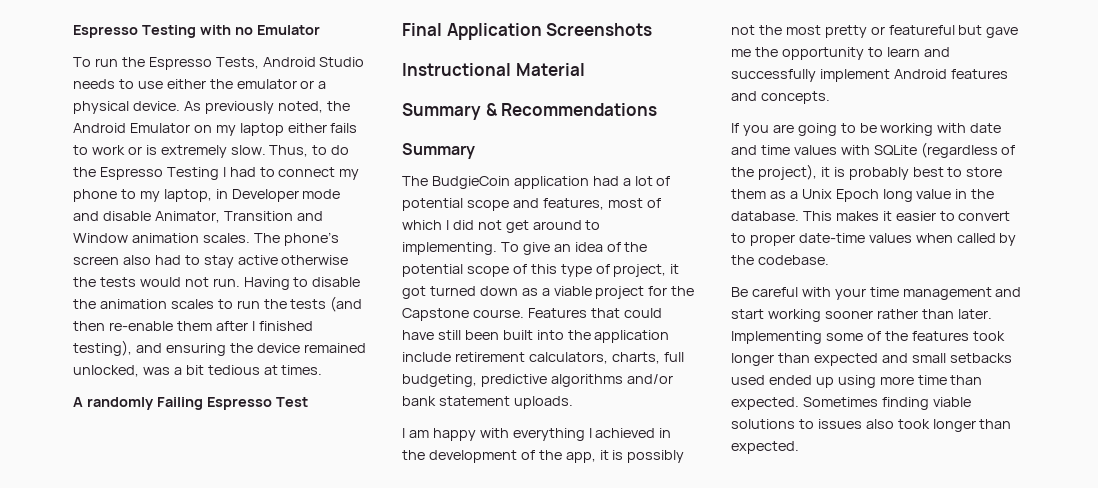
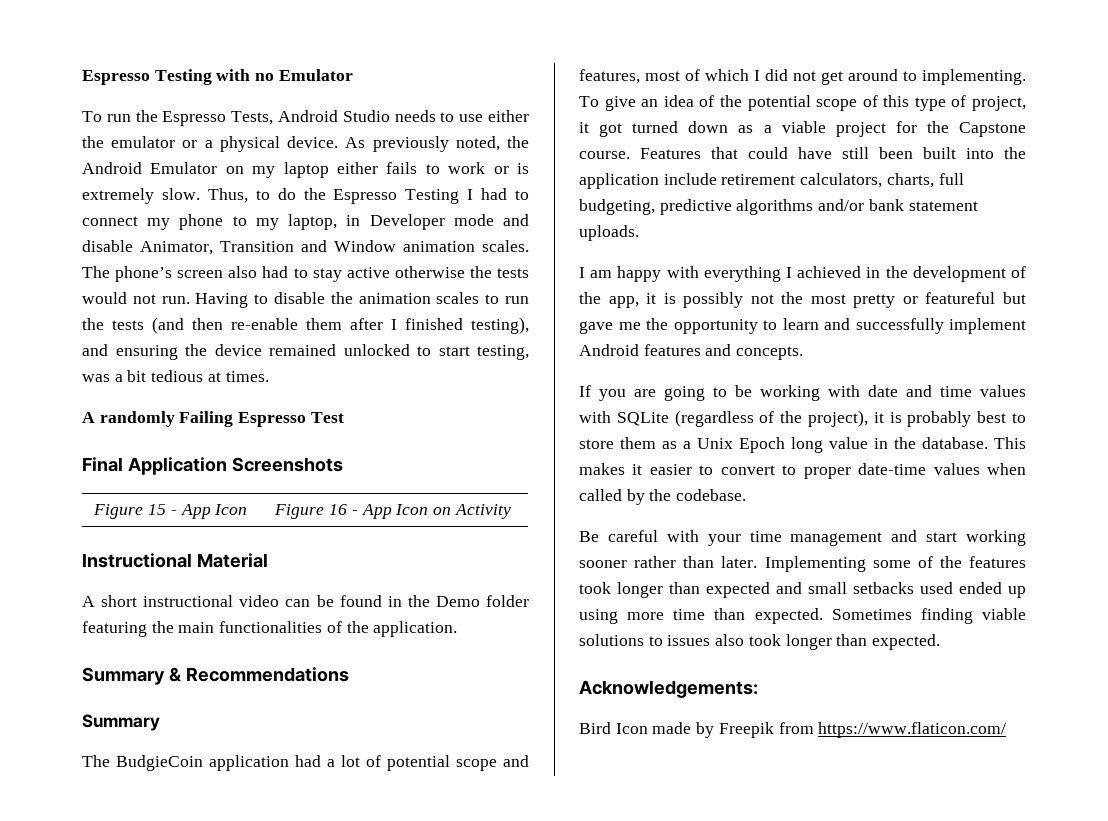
[73,365,139,377] unlocked, -> [343,344,529,360] unlocked to start testing,
[402,63,585,76] // Instructional Material -> [93,504,248,519] [274,504,511,519] [82,553,268,568] [82,595,529,607] [82,621,458,637] // Figure 15 - App Icon | Figure 16 - App Icon on Activity // Instructional Material // A short instructional video can be found in the Demo folder featuring the main functionalities of the application.
(799, 447) none -> [579,680,758,698] [579,722,1007,738] // Acknowledgements: // Bird Icon made by Freepik from https://www.flaticon.com/

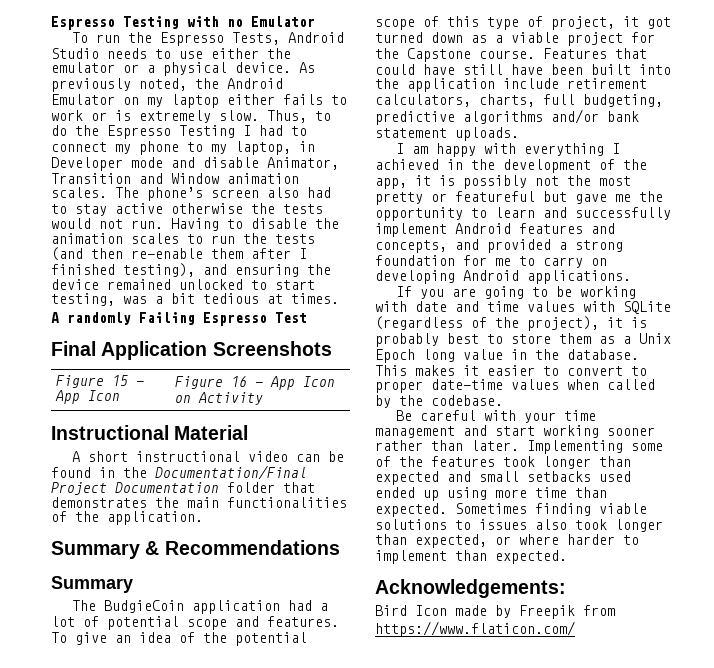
[435,595,529,607] [82,621,147,637] Demo folder featuring -> [155,465,307,480] [51,482,315,495] [51,497,147,508] Documentation/Final Project Documentation folder that demonstrates
[579,69,1026,85] features, most of which I did not get around to implementing. -> [267,616,339,627] features.
(869, 153) none -> [511,64,543,75] have
[736,346,804,360] concepts. -> [375,239,623,253] [375,255,607,268] [375,270,631,284] concepts, and provided a strong foundation for me to carry on developing Android applications.
(868, 640) none -> [415,534,639,548] [375,550,487,564] expected, or where harder to implement than

